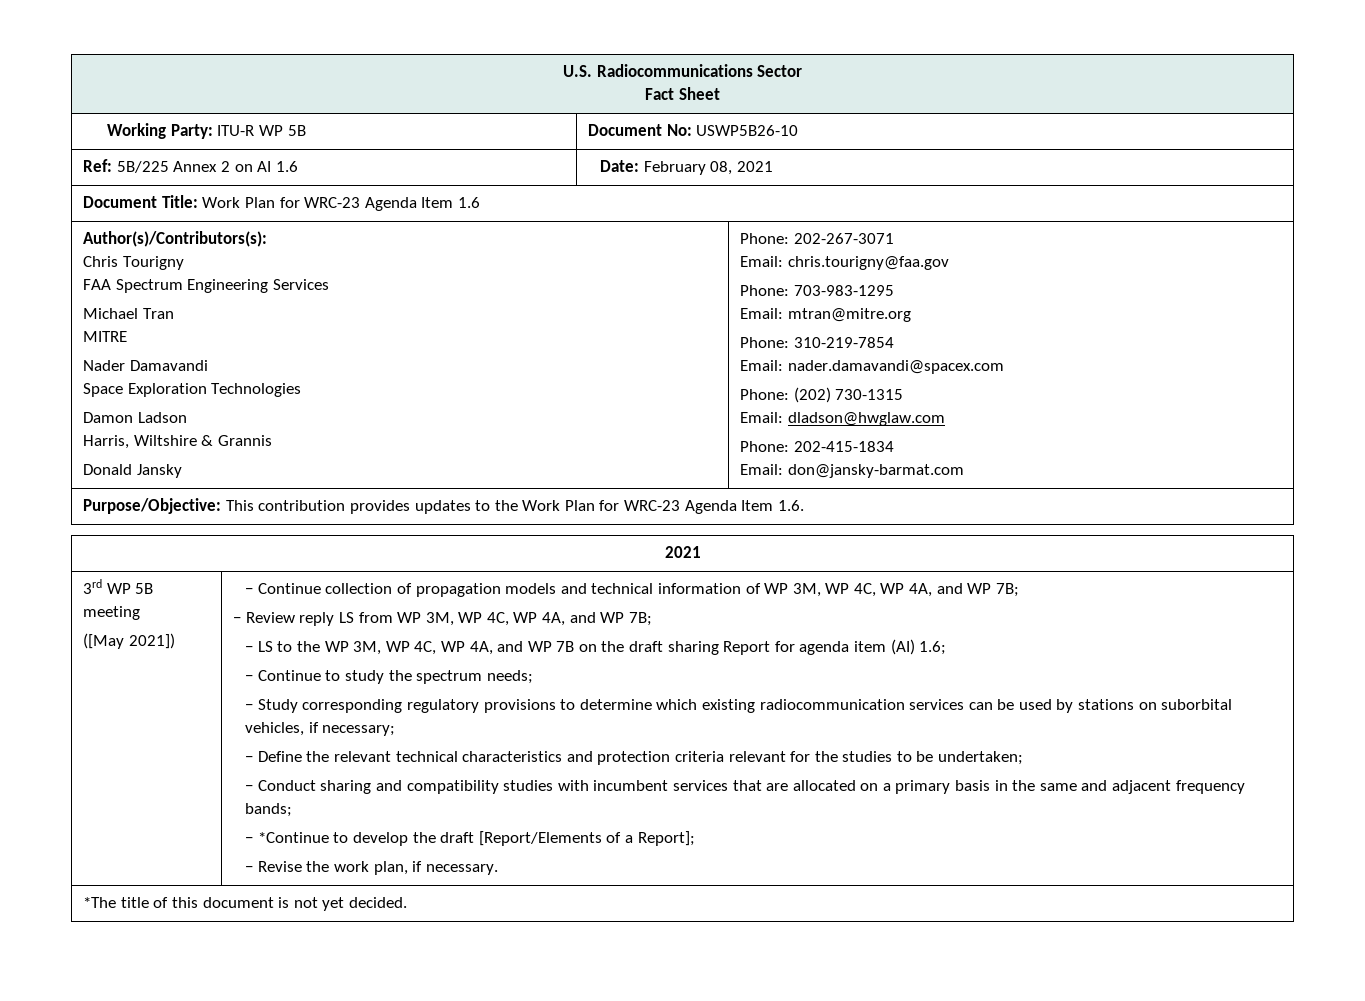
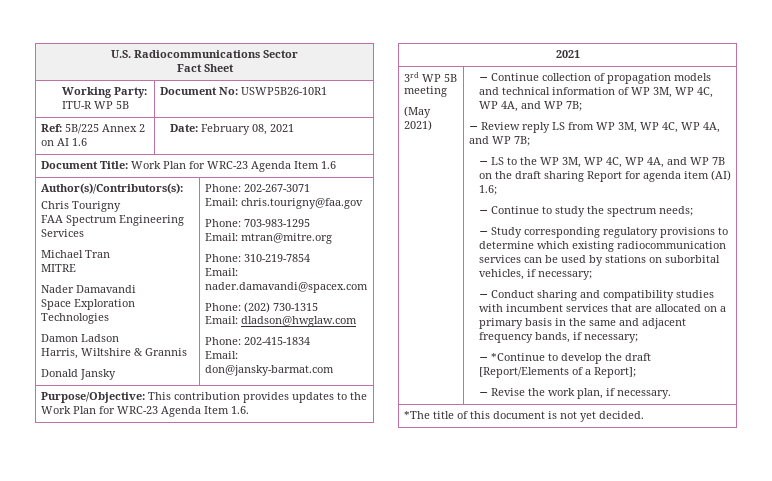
[696,125,799,136] USWP5B26-10 -> [240,87,327,95] USWP5B26-10R1
[83,633,175,649] ([May 2021]) -> [403,106,431,118] [403,120,432,131] (May 2021)
[245,751,1024,765] // − Define the relevant technical characteristics and protection criteria relevant for the studies to be undertaken; -> (593, 275) none
[245,803,293,817] bands; -> [535,332,639,343] bands, if necessary;

